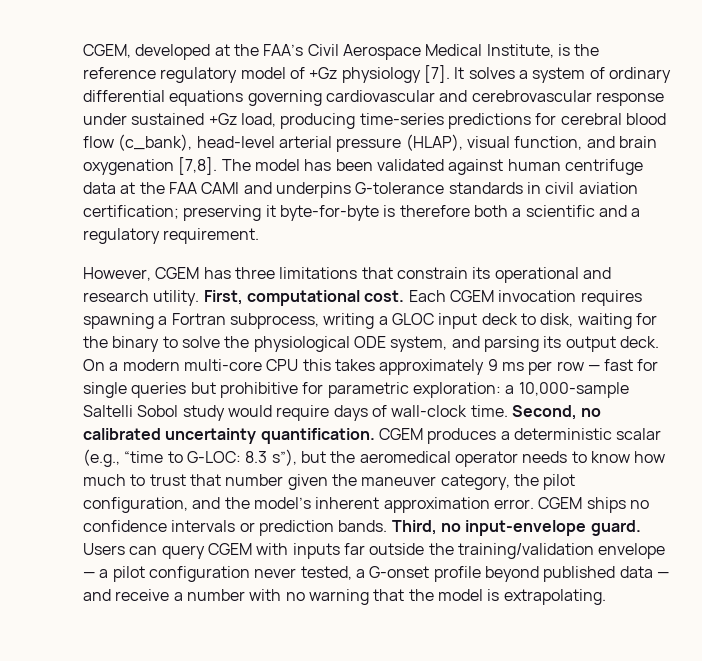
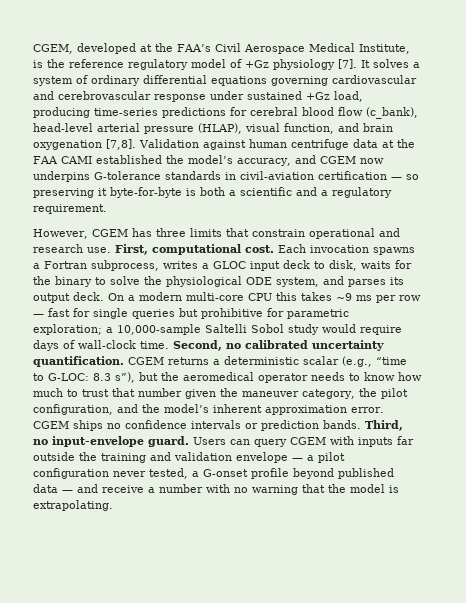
[221,159,444,171] The model has been validated -> [139,139,199,148] Validation
[243,182,638,198] [83,205,179,219] and underpins G-tolerance standards in civil aviation certification; -> [96,155,384,166] [33,171,419,182] established the model’s accuracy, and CGEM now underpins G-tolerance standards in civil-aviation certification — so
[399,205,470,217] therefore -> (196, 192) none
[279,267,358,279] limitations -> [189,228,222,237] limits
[472,267,491,279] its -> (305, 233) none
[153,290,200,306] utility. -> [87,247,111,253] use.
[449,290,642,306] [83,313,154,329] CGEM invocation requires spawning -> [310,245,415,255] invocation spawns
[323,313,375,329] writing -> [163,261,198,269] writes
[577,313,632,329] waiting -> [361,261,391,269] waits
[483,336,539,352] parsing -> [348,279,386,287] parses
[379,359,498,375] approximately 9 -> [336,293,352,301] ~9
[412,382,501,398] exploration: -> [33,324,102,335] exploration;
[427,428,497,444] produces -> [168,357,209,365] returns
[457,543,594,559] training/validation -> [101,452,232,463] training and validation

